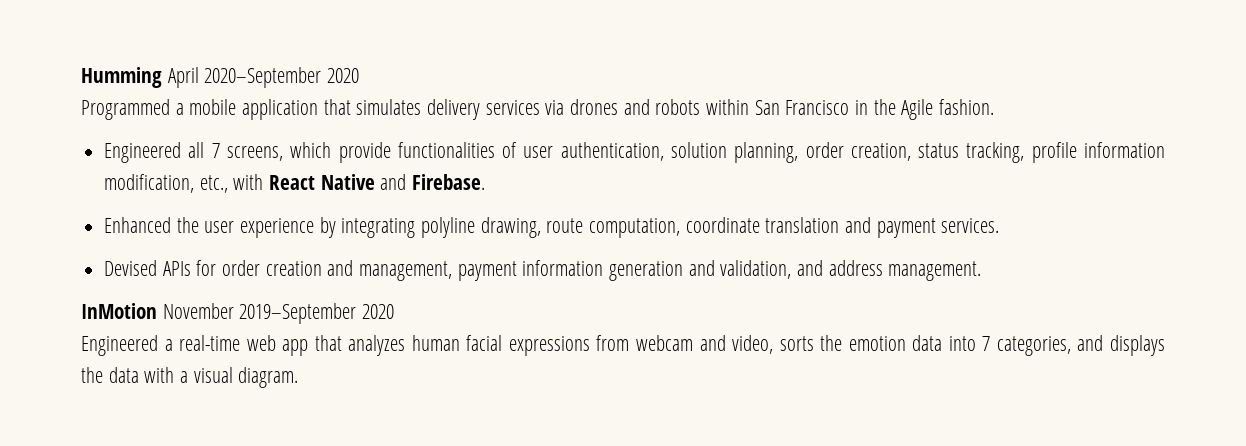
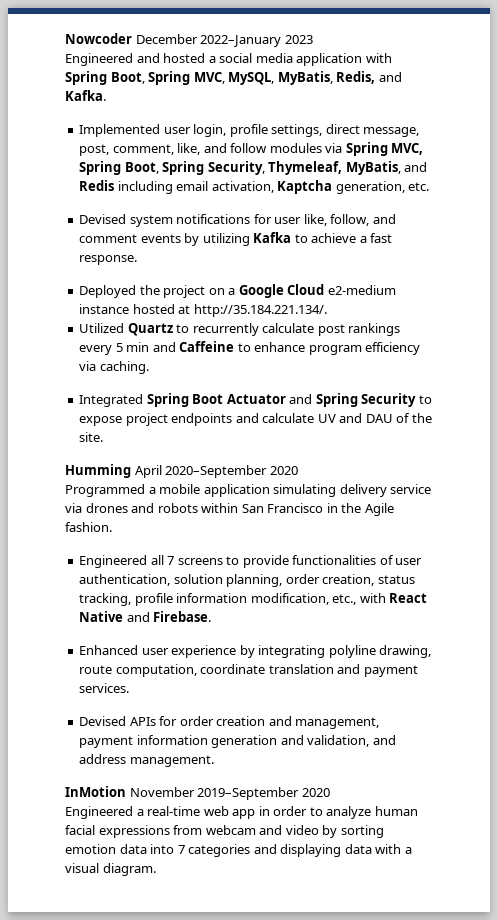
(81, 77) none -> [65,33,313,47] [65,53,392,66] [65,71,402,85] [65,90,106,101] [79,124,420,137] [79,142,424,156] [79,161,428,175] [79,180,430,194] [79,214,396,227] [79,232,393,246] [79,255,138,265] [79,284,396,298] [79,304,327,317] [79,323,401,336] [79,341,421,355] [79,361,149,374] [79,393,432,407] [79,413,432,426] [79,432,104,442] Nowcoder December 2022–January 2023 // Engineered and hosted a social media application with Spring Boot, Spring MVC, MySQL, MyBatis, Redis, and Kafka. // Implemented user login, profile settings, direct message, post, comment, like, and follow modules via Spring MVC, Spring Boot, Spring Security, Thymeleaf, MyBatis, and Redis including email activation, Kaptcha generation, etc. // Devised system notifications for user like, follow, and comment events by utilizing Kafka to achieve a fast response. // Deployed the project on a Google Cloud e2-medium instance hosted at http://35.184.221.134/. // Utilized Quartz to recurrently calculate post rankings every 5 min and Caffeine to enhance program efficiency via caching. // Integrated Spring Boot Actuator and Spring Security to expose project endpoints and calculate UV and DAU of the site. //
[323,99,540,120] that simulates delivery services -> [273,484,432,497] simulating delivery service
[226,142,332,161] screens, which -> [177,556,240,565] screens to
[176,217,199,233] the -> (139, 650) none
[314,335,406,356] that analyzes -> [258,806,372,819] in order to analyze
[732,335,843,354] video, sorts the -> [285,825,384,838] video by sorting
[996,335,1165,356] [81,367,103,383] categories, and displays the -> [188,844,342,857] categories and displaying

